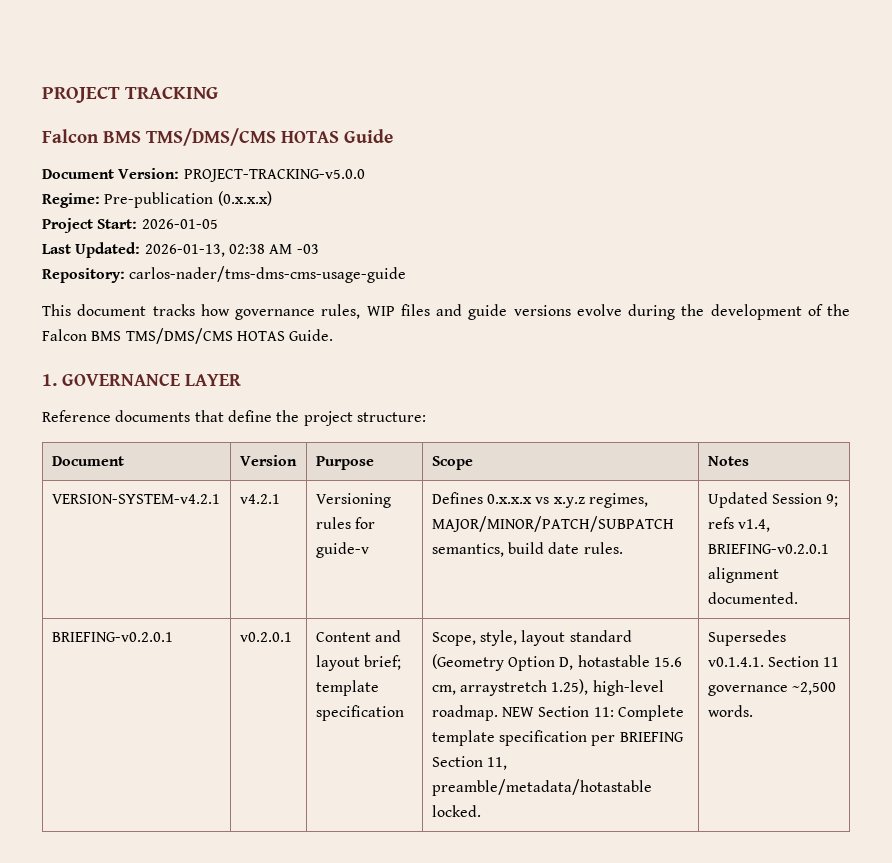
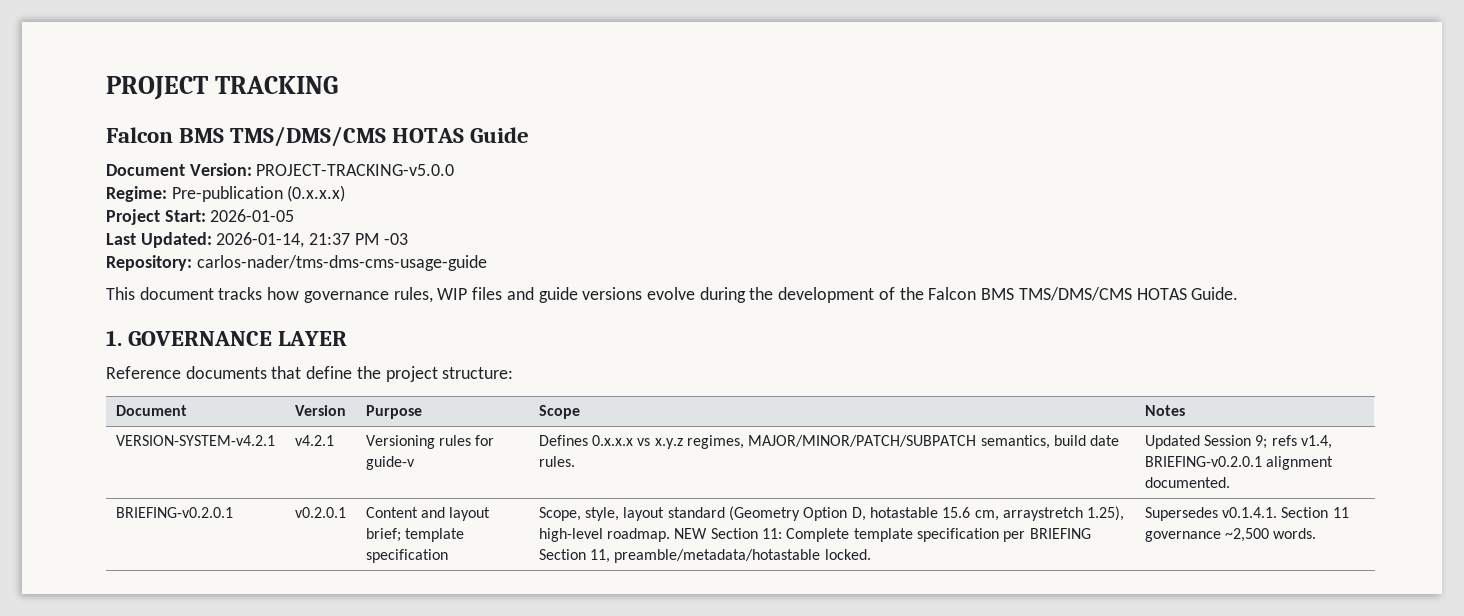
[144,244,293,257] 2026-01-13, 02:38 AM -> [216,232,379,248] 2026-01-14, 21:37 PM

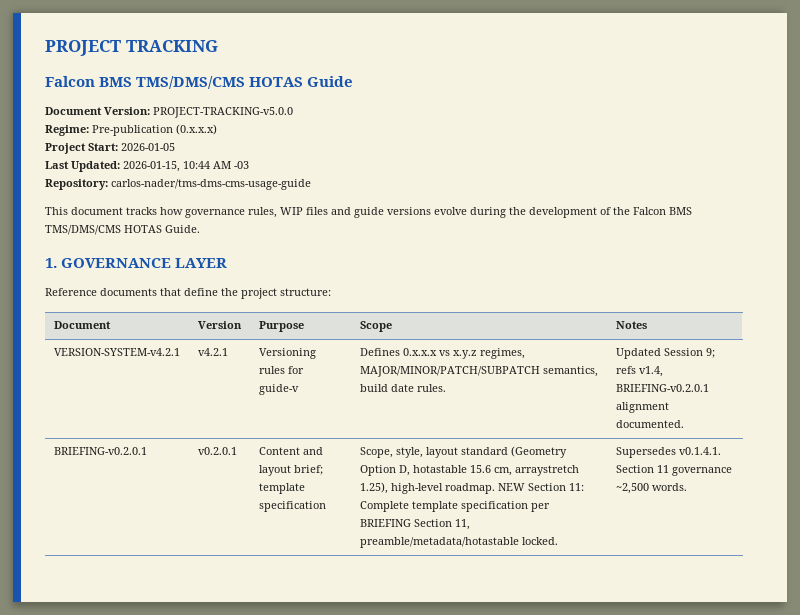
[216,232,379,248] 2026-01-14, 21:37 PM -> [123,161,231,172] 2026-01-15, 10:44 AM

